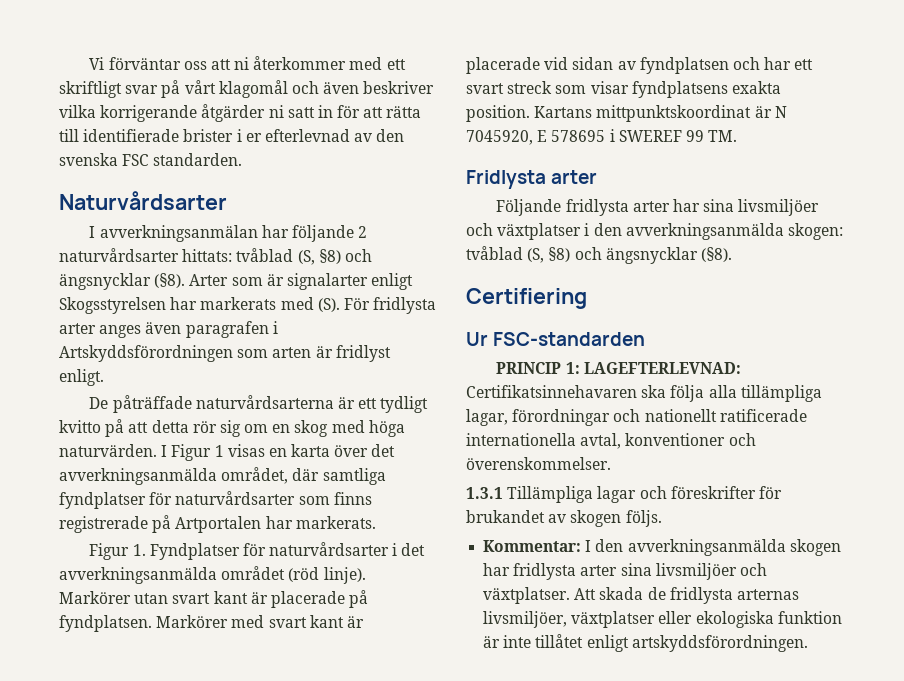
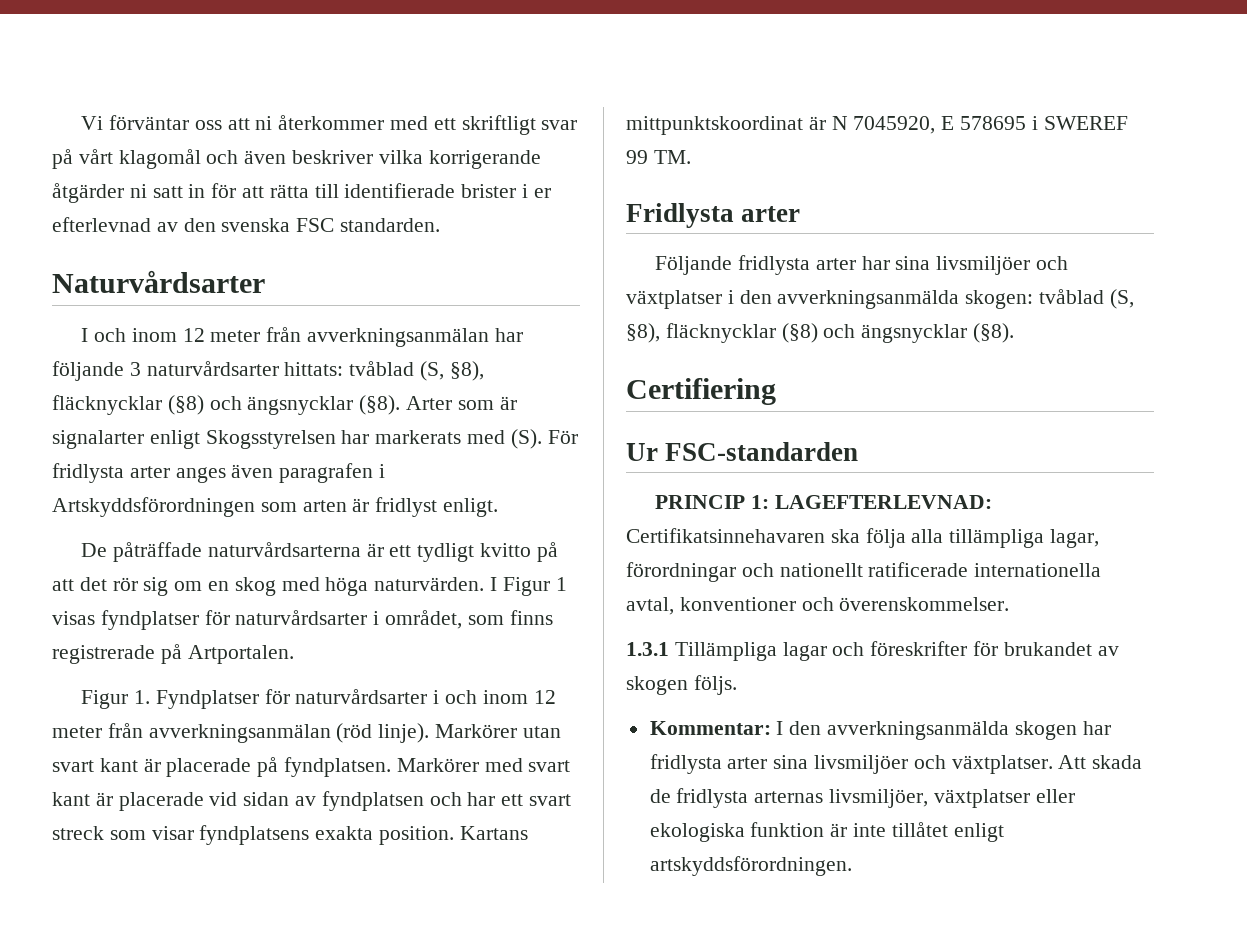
(96, 232) none -> [93,327,302,342] och inom 12 meter från
[358,226,368,238] 2 -> [129,362,141,376] 3
[318,249,341,264] §8) -> [449,361,484,381] [52,395,204,415] §8), fläcknycklar (§8)
[151,420,189,433] detta -> [79,577,107,591] det
[268,444,396,457] [59,467,386,485] en karta över det avverkningsanmälda området, där samtliga -> (95, 618) none
(296, 498) none -> [373,610,463,629] i området,
[175,516,376,533] Artportalen har markerats. -> [187,645,294,664] Artportalen.
[401,543,426,556] [59,566,286,584] det avverkningsanmälda området -> [444,690,556,704] [52,723,331,743] och inom 12 meter från avverkningsanmälan
[548,247,571,262] §8) -> [626,323,818,343] §8), fläcknycklar (§8)

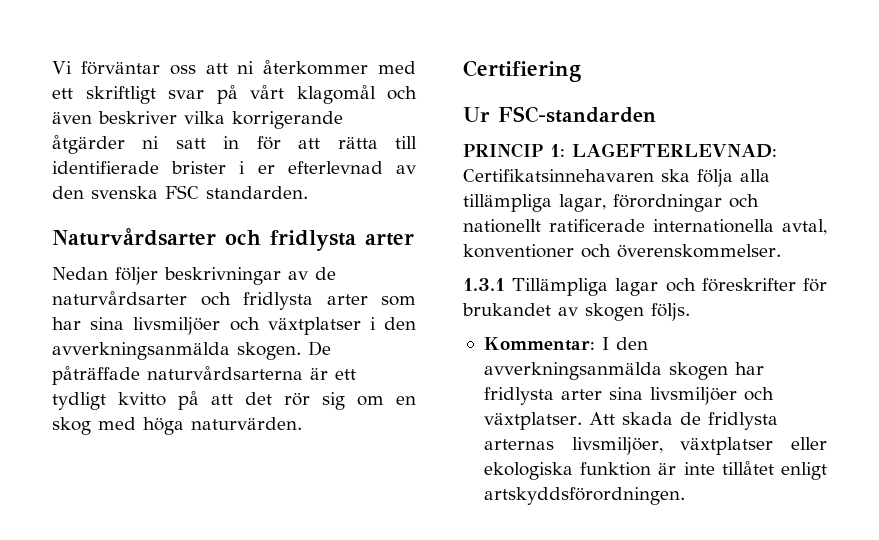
[81,327,523,347] [52,361,484,381] [52,395,517,415] [52,429,578,449] [52,463,386,483] [52,497,499,517] // I och inom 12 meter från avverkningsanmälan har följande 3 naturvårdsarter hittats: tvåblad (S, §8), fläcknycklar (§8) och ängsnycklar (§8). Arter som är signalarter enligt Skogsstyrelsen har markerats med (S). För fridlysta arter anges även paragrafen i Artskyddsförordningen som arten är fridlyst enligt. // -> [225,230,414,251] [52,267,336,285] [52,291,416,310] [52,317,416,335] [52,342,301,360] och fridlysta arter // Nedan följer beskrivningar av de naturvårdsarter och fridlysta arter som har sina livsmiljöer och växtplatser i den avverkningsanmälda skogen.
[490,577,567,596] [52,610,553,630] [52,644,294,664] [81,689,556,709] [52,723,561,743] [52,757,571,777] [52,791,572,811] [52,825,528,845] [626,116,1128,135] [626,150,691,164] [626,203,801,228] [655,255,1068,275] [626,289,1134,309] [626,323,1015,343] I Figur 1 visas fyndplatser för naturvårdsarter i området, som finns registrerade på Artportalen. // Figur 1. Fyndplatser för naturvårdsarter i och inom 12 meter från avverkningsanmälan (röd linje). Markörer utan svart kant är placerade på fyndplatsen. Markörer med svart kant är placerade vid sidan av fyndplatsen och har ett svart streck som visar fyndplatsens exakta position. Kartans mittpunktskoordinat är N 7045920, E 578695 i SWEREF 99 TM. // Fridlysta arter // Följande fridlysta arter har sina livsmiljöer och växtplatser i den avverkningsanmälda skogen: tvåblad (S, §8), fläcknycklar (§8) och ängsnycklar (§8). -> (302, 423) none

